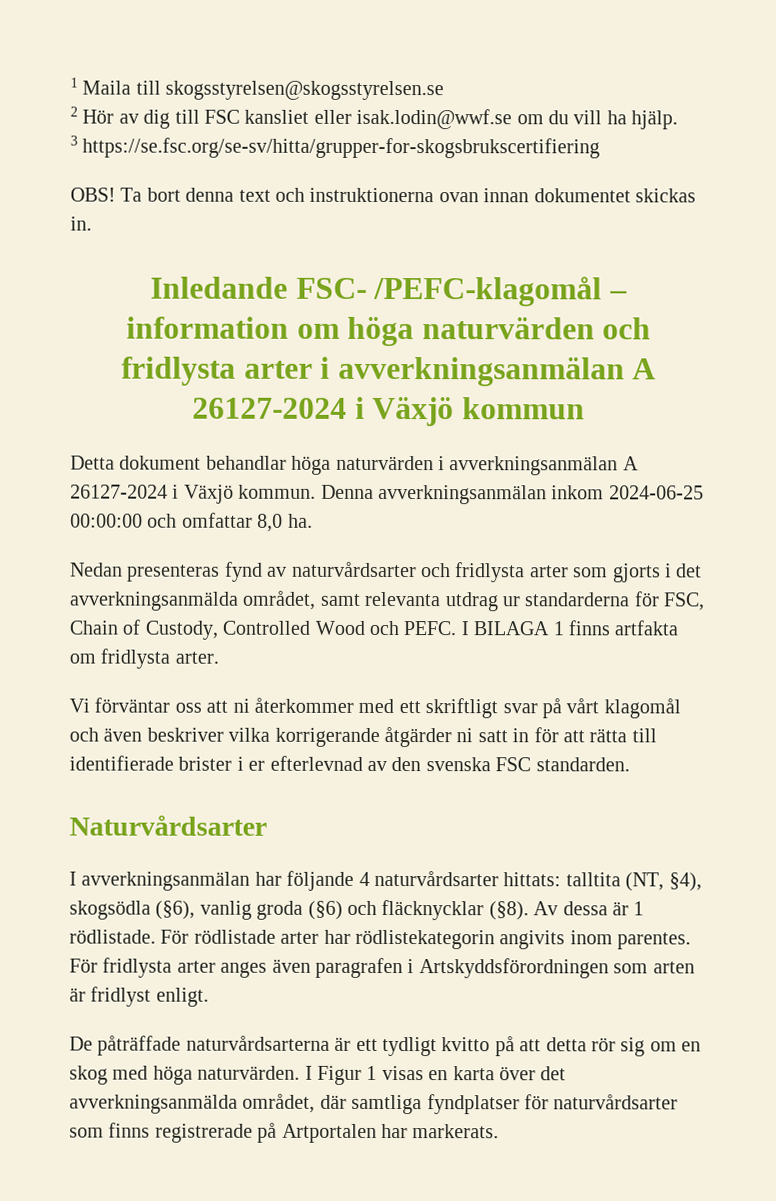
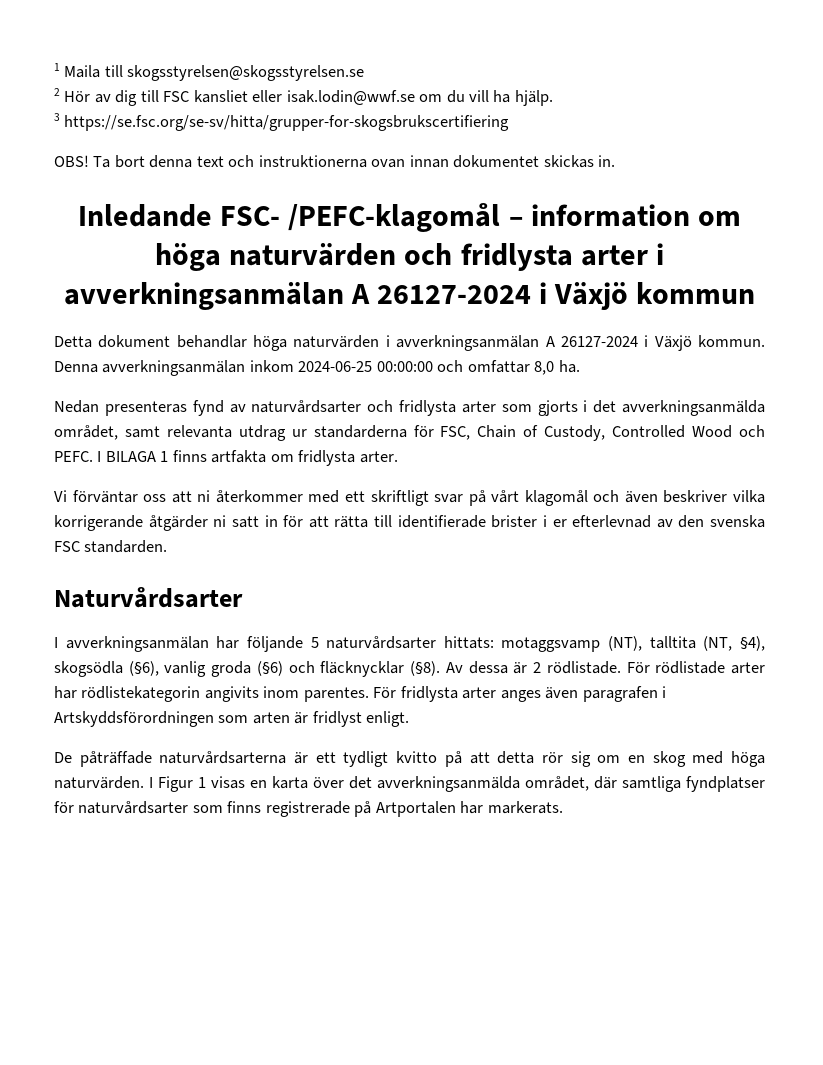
[358,871,370,886] 4 -> [310,637,319,648] 5
(562, 879) none -> [501,636,643,652] motaggsvamp (NT),
[633,901,645,916] 1 -> [533,662,542,673] 2

